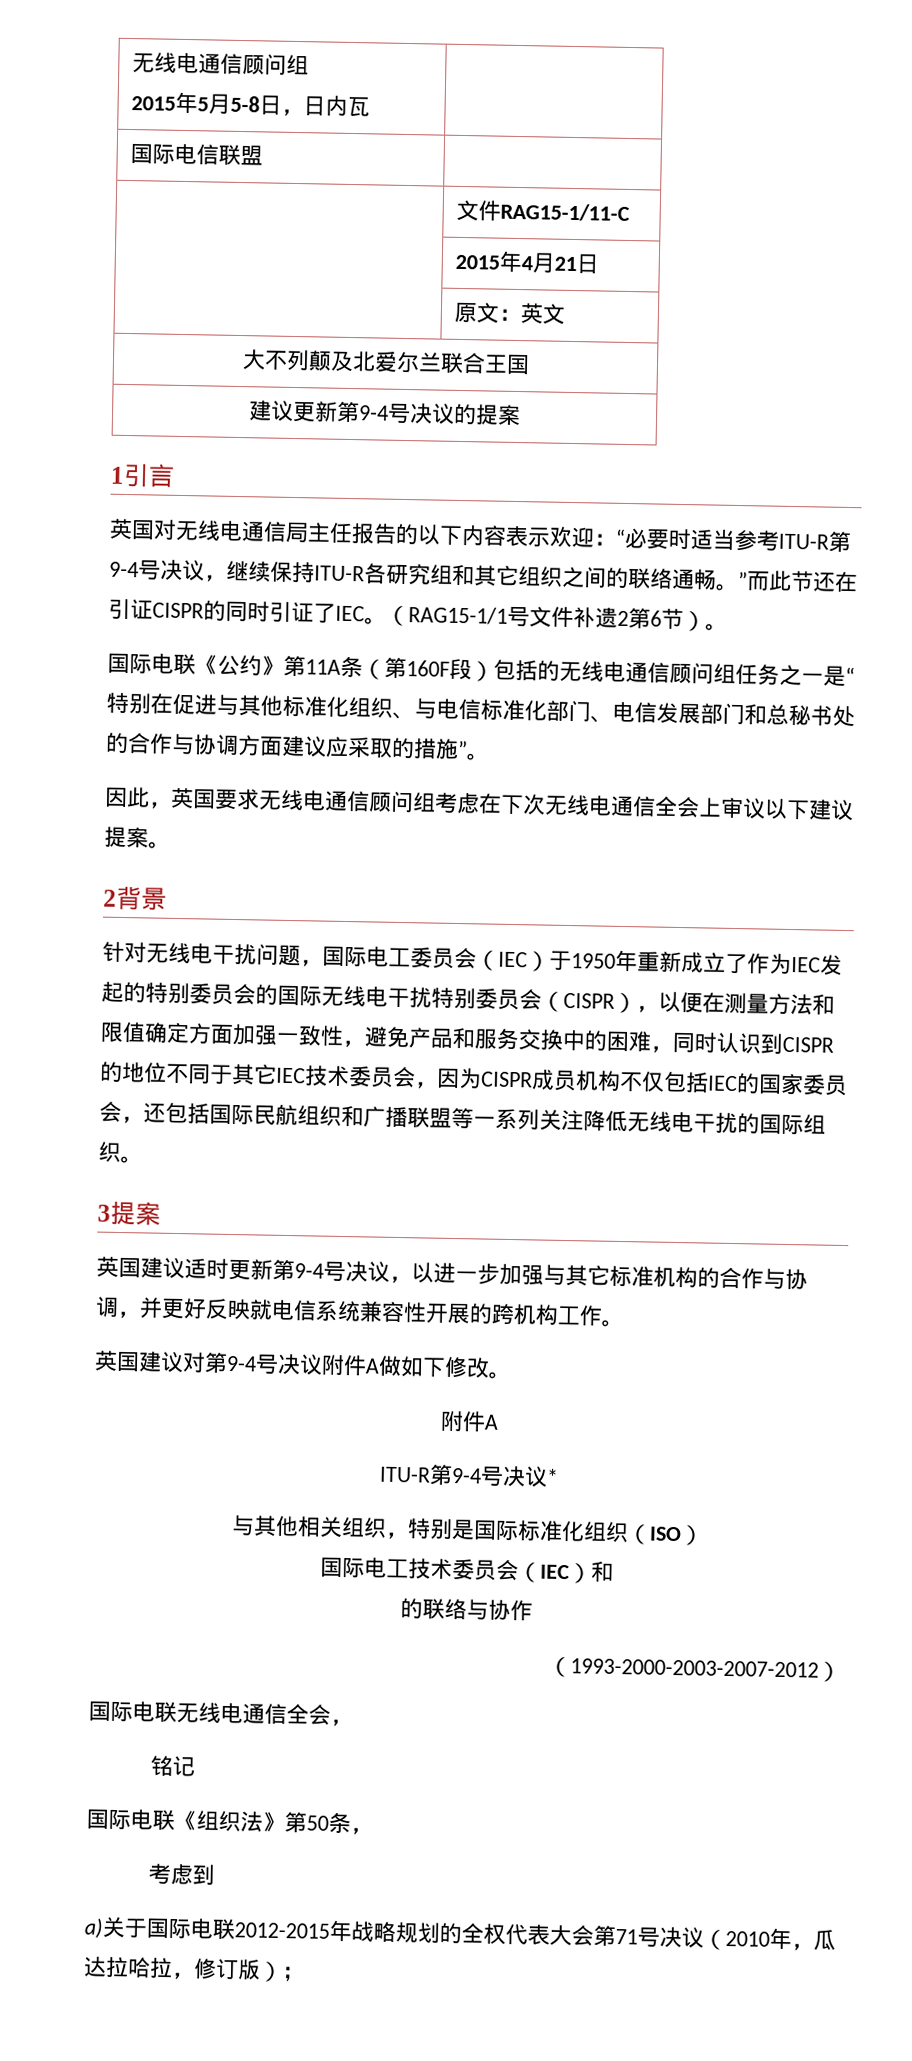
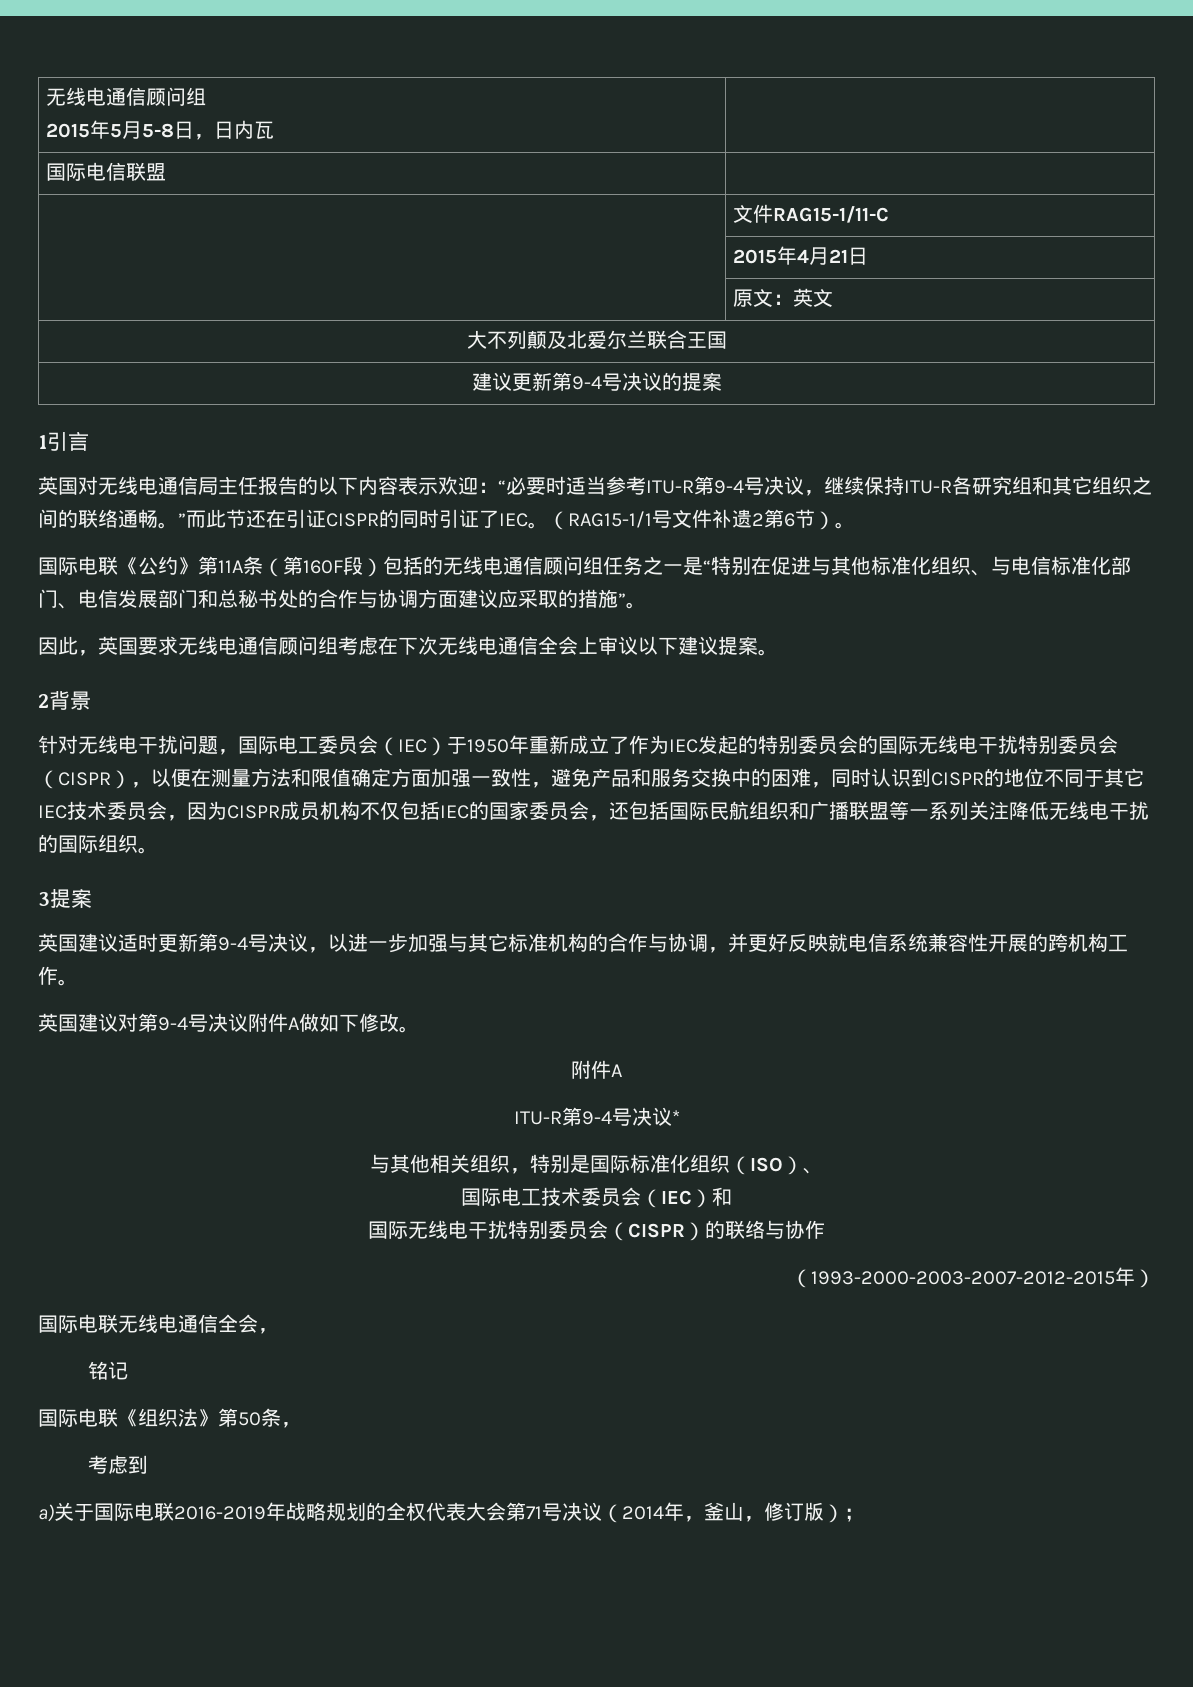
(704, 1535) none -> [803,1168,823,1174] 、
(614, 1571) none -> [368,1220,705,1241] 国际无线电干扰特别委员会（CISPR）
[570,1658,819,1678] 1993-2000-2003-2007-2012 -> [811,1267,1135,1286] 1993-2000-2003-2007-2012-2015年
[234,1922,330,1939] 2012-2015 -> [174,1506,266,1520] 2016-2019
[725,1927,836,1951] [83,1956,173,1979] 2010年，瓜达拉哈拉 -> [622,1502,744,1522] 2014年，釜山

